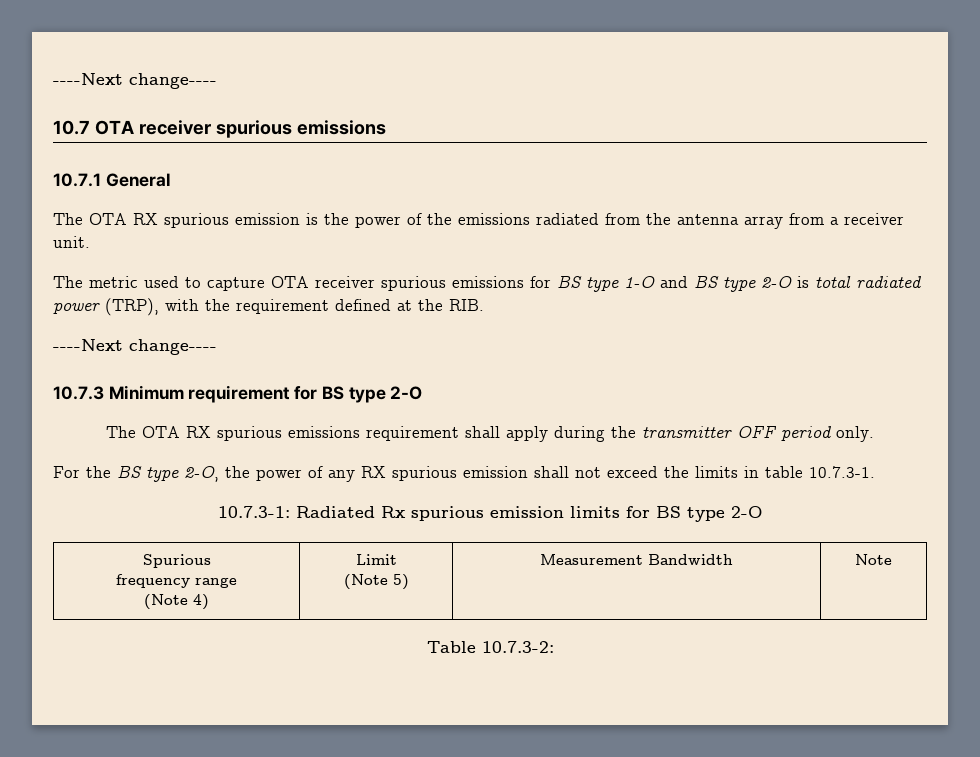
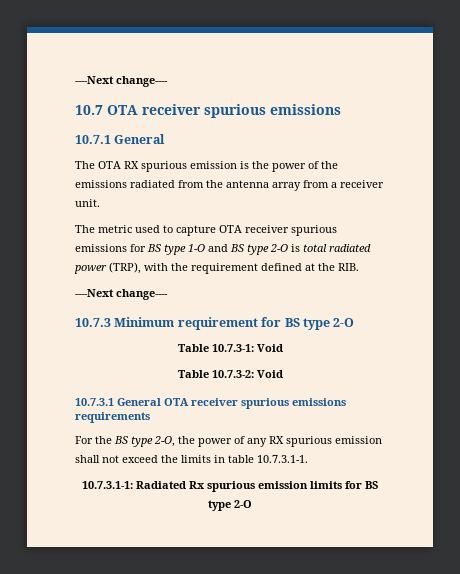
[106,426,874,442] The OTA RX spurious emissions requirement shall apply during the transmitter OFF period only. -> [177,344,283,352] [177,370,283,378] [75,398,346,409] [75,412,150,423] Table 10.7.3-1: Void // Table 10.7.3-2: Void // 10.7.3.1 General OTA receiver spurious emissions requirements
[809,466,875,478] [217,506,290,518] 10.7.3-1. // 10.7.3-1: -> [257,455,308,463] [82,481,133,489] 10.7.3.1-1. // 10.7.3.1-1:
[142,554,211,568] [116,574,237,588] [144,594,209,610] [355,554,397,565] [343,574,409,590] [540,554,733,565] [855,554,892,565] [426,641,554,653] // Spurious // frequency range // (Note 4) | Limit // (Note 5) | Measurement Bandwidth | Note // Table 10.7.3-2: -> (252, 504) none

